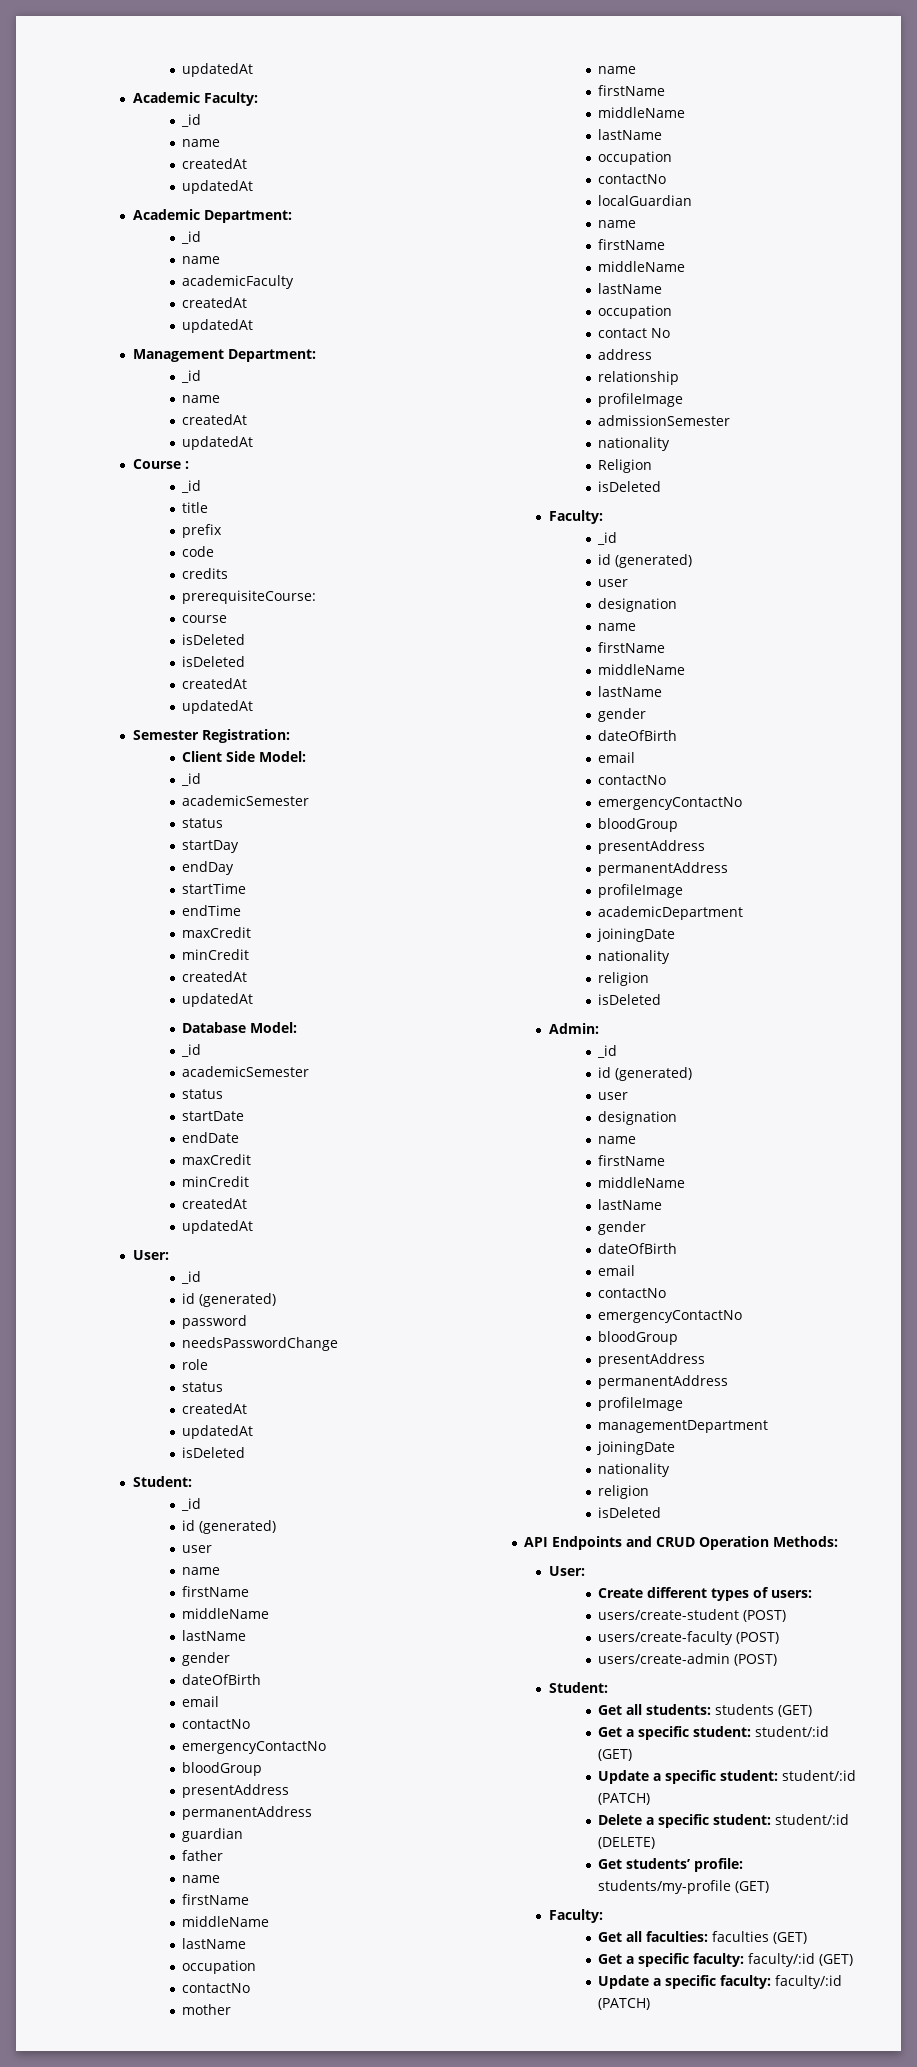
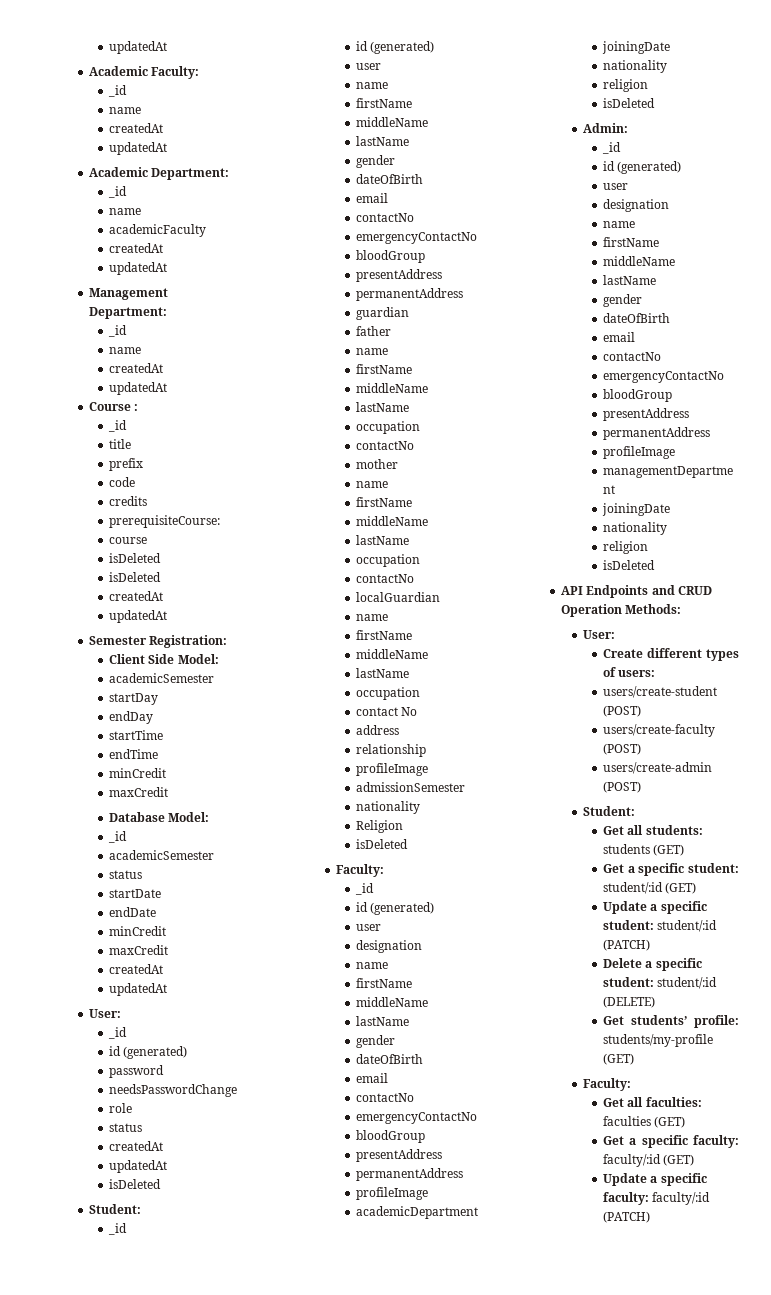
[181,773,202,786] [182,795,310,806] [182,818,224,828] // _id // academicSemester // status -> [109,673,215,683] // academicSemester
[182,927,252,938] [182,949,250,960] [182,971,248,982] [182,993,254,1007] // maxCredit // minCredit // createdAt // updatedAt -> [109,768,167,778] [109,787,169,797] // minCredit // maxCredit
[182,1154,252,1165] [182,1176,250,1187] // maxCredit // minCredit -> [109,926,167,936] [109,945,169,955] // minCredit // maxCredit

